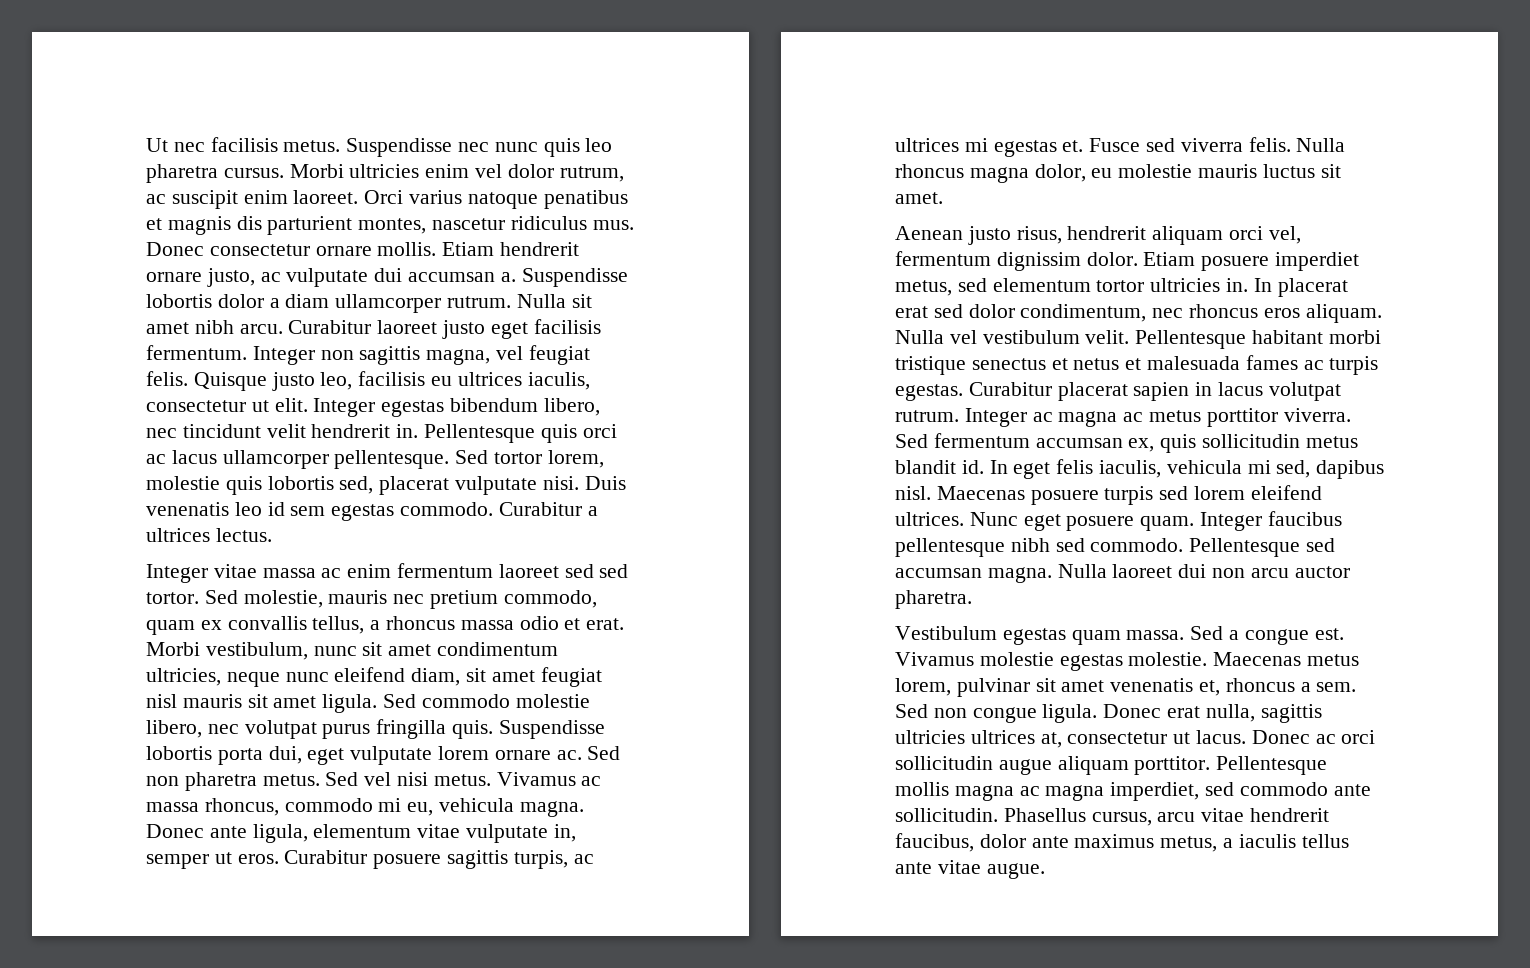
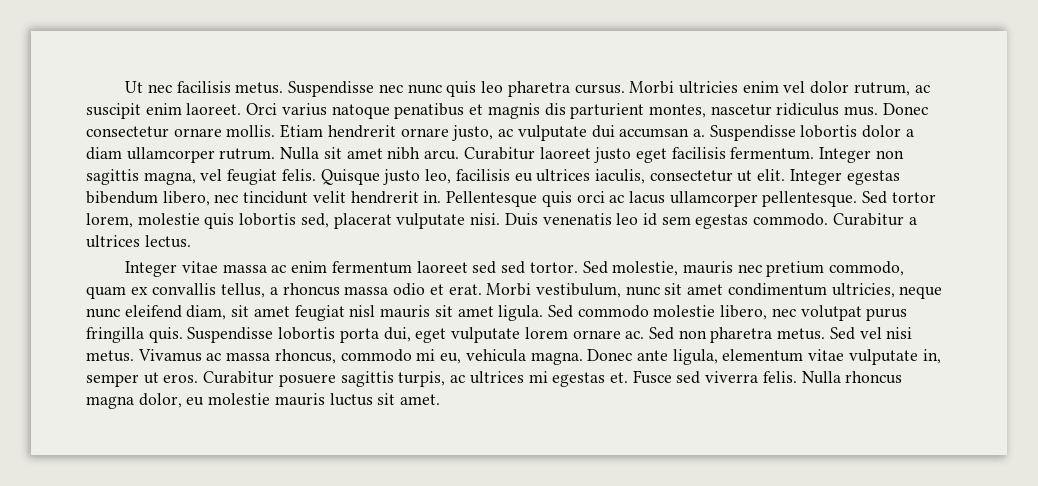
[895,226,1301,245] [895,251,1360,271] [895,278,1348,297] [895,304,1382,323] [895,330,1381,349] [895,355,1379,375] [895,382,1341,401] [895,408,1351,427] [895,433,1358,453] [895,459,1385,479] [895,485,1322,505] [895,511,1342,531] [895,538,1336,557] [895,564,1350,583] [895,590,972,609] [895,626,1344,645] [895,652,1360,671] [895,678,1357,697] [895,704,1322,723] [895,730,1376,748] [895,756,1328,775] [895,782,1371,801] [895,808,1330,826] [895,833,1349,852] [895,860,1045,879] // Aenean justo risus, hendrerit aliquam orci vel, fermentum dignissim dolor. Etiam posuere imperdiet metus, sed elementum tortor ultricies in. In placerat erat sed dolor condimentum, nec rhoncus eros aliquam. Nulla vel vestibulum velit. Pellentesque habitant morbi tristique senectus et netus et malesuada fames ac turpis egestas. Curabitur placerat sapien in lacus volutpat rutrum. Integer ac magna ac metus porttitor viverra. Sed fermentum accumsan ex, quis sollicitudin metus blandit id. In eget felis iaculis, vehicula mi sed, dapibus nisl. Maecenas posuere turpis sed lorem eleifend ultrices. Nunc eget posuere quam. Integer faucibus pellentesque nibh sed commodo. Pellentesque sed accumsan magna. Nulla laoreet dui non arcu auctor pharetra. // Vestibulum egestas quam massa. Sed a congue est. Vivamus molestie egestas molestie. Maecenas metus lorem, pulvinar sit amet venenatis et, rhoncus a sem. Sed non congue ligula. Donec erat nulla, sagittis ultricies ultrices at, consectetur ut lacus. Donec ac orci sollicitudin augue aliquam porttitor. Pellentesque mollis magna ac magna imperdiet, sed commodo ante sollicitudin. Phasellus cursus, arcu vitae hendrerit faucibus, dolor ante maximus metus, a iaculis tellus ante vitae augue. -> (441, 399) none

